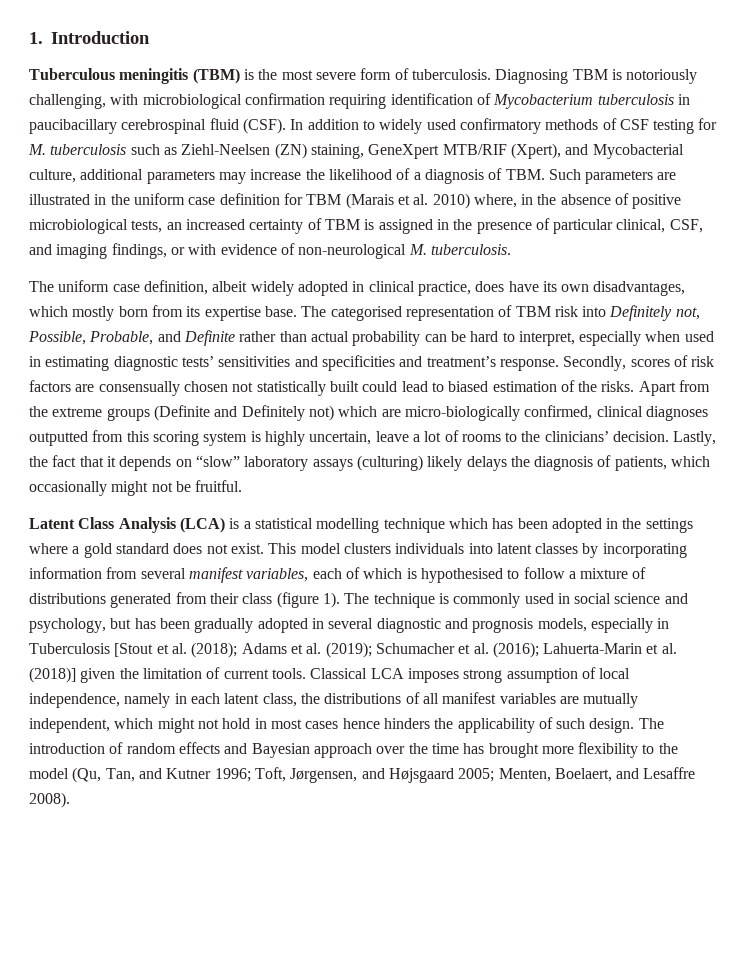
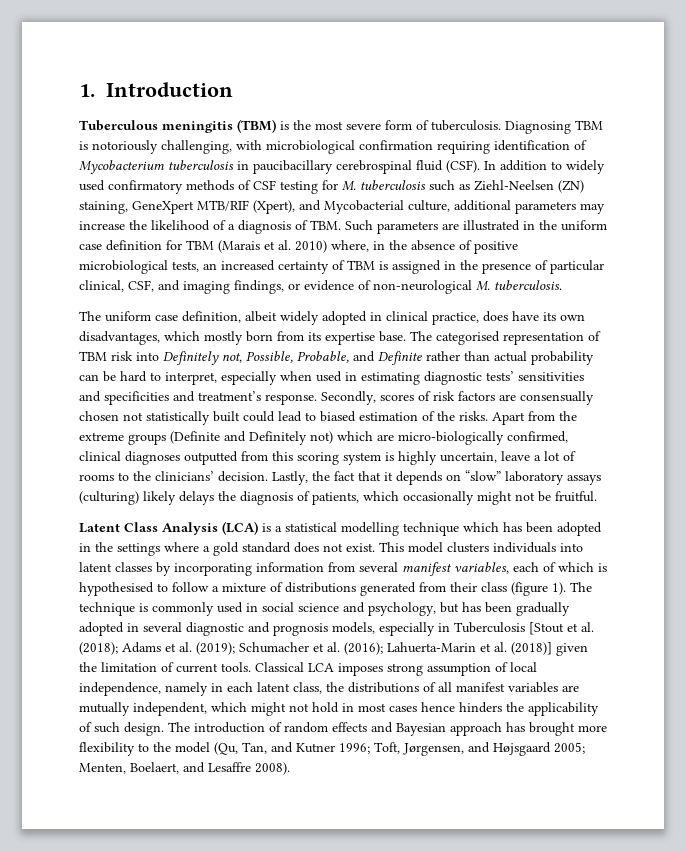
[188,244,217,255] with -> (300, 286) none
[376,743,459,754] over the time -> (502, 729) none

